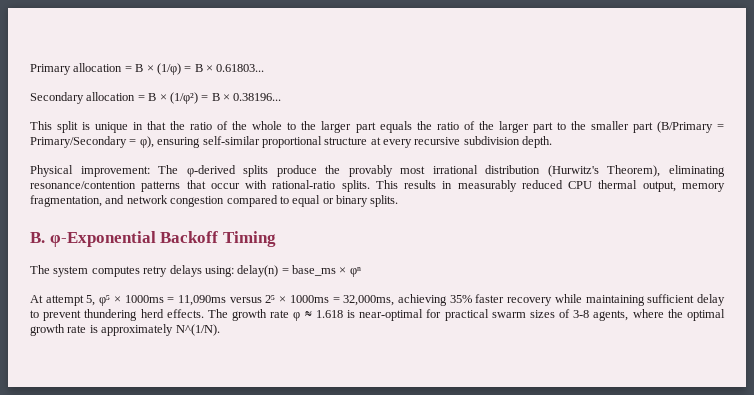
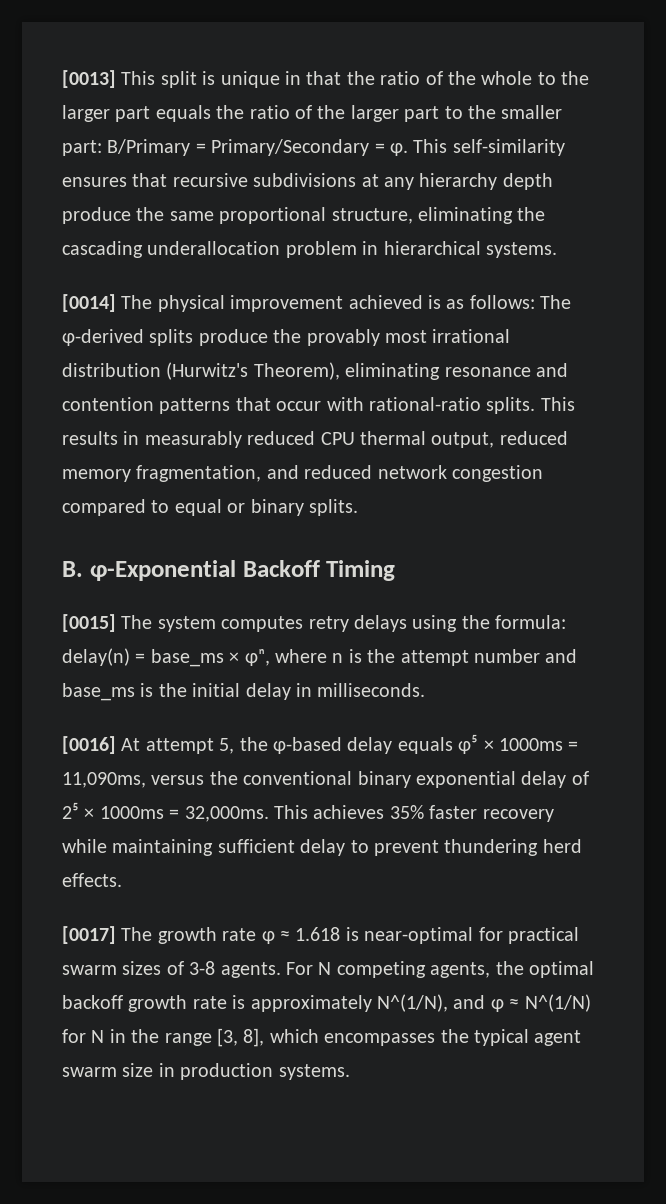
[30,63,265,75] [30,92,282,104] Primary allocation = B × (1/φ) = B × 0.61803... // Secondary allocation = B × (1/φ²) = B × 0.38196... // -> [62,70,116,88] [0013]
[632,121,713,133] part (B/Primary -> [62,139,191,156] part: B/Primary
[139,136,553,148] [30,165,150,177] φ), ensuring self-similar proportional structure at every recursive subdivision depth. // Physical improvement: -> [390,139,565,156] [62,173,553,190] [62,207,546,224] [62,241,557,258] [62,294,535,312] φ. This self-similarity ensures that recursive subdivisions at any hierarchy depth produce the same proportional structure, eliminating the cascading underallocation problem in hierarchical systems. // [0014] The physical improvement achieved is as follows:
[30,181,136,189] resonance/contention -> [444,363,568,377] [62,397,154,411] resonance and contention
(676, 186) none -> [499,431,568,445] reduced
(125, 199) none -> [304,465,373,479] reduced
(276, 239) none -> [62,614,116,632] [0015]
[204,266,234,277] using: -> [412,615,567,632] using the formula:
[349,267,361,277] [30,295,262,306] φⁿ // At attempt 5, φ⁵ × 1000ms = 11,090ms versus -> [244,649,578,666] [62,683,426,701] [62,734,579,754] [62,771,589,788] φⁿ, where n is the attempt number and base_ms is the initial delay in milliseconds. // [0016] At attempt 5, the φ-based delay equals φ⁵ × 1000ms = 11,090ms, versus the conventional binary exponential delay of
[343,294,448,306] 32,000ms, achieving -> [184,805,385,822] 32,000ms. This achieves
(204, 313) none -> [62,926,116,944] // [0017]
[593,309,664,321] agents, where -> [220,961,491,978] agents. For N competing agents,
(725, 315) none -> [62,995,123,1009] backoff
[175,324,220,336] N^(1/N). -> [377,994,591,1012] [62,1028,582,1047] [62,1063,350,1080] N^(1/N), and φ ≈ N^(1/N) for N in the range [3, 8], which encompasses the typical agent swarm size in production systems.

